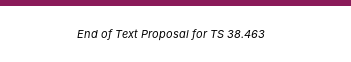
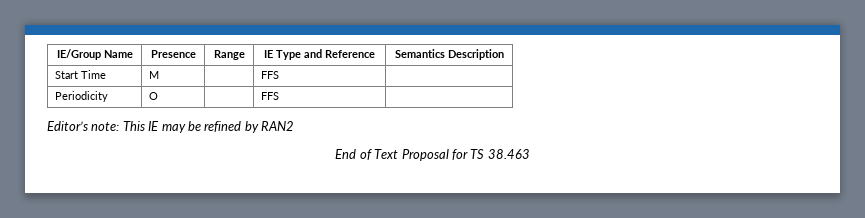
(77, 34) none -> [56,49,133,60] [150,50,196,58] [213,50,245,60] [264,49,375,60] [394,49,504,60] [55,70,107,79] [149,71,160,79] [261,71,280,79] [55,91,109,102] [149,92,159,100] [261,92,280,100] [47,121,294,133] IE/Group Name | Presence | Range | IE Type and Reference | Semantics Description // Start Time | M | | FFS | // Periodicity | O | | FFS | // Editor’s note: This IE may be refined by RAN2 //

